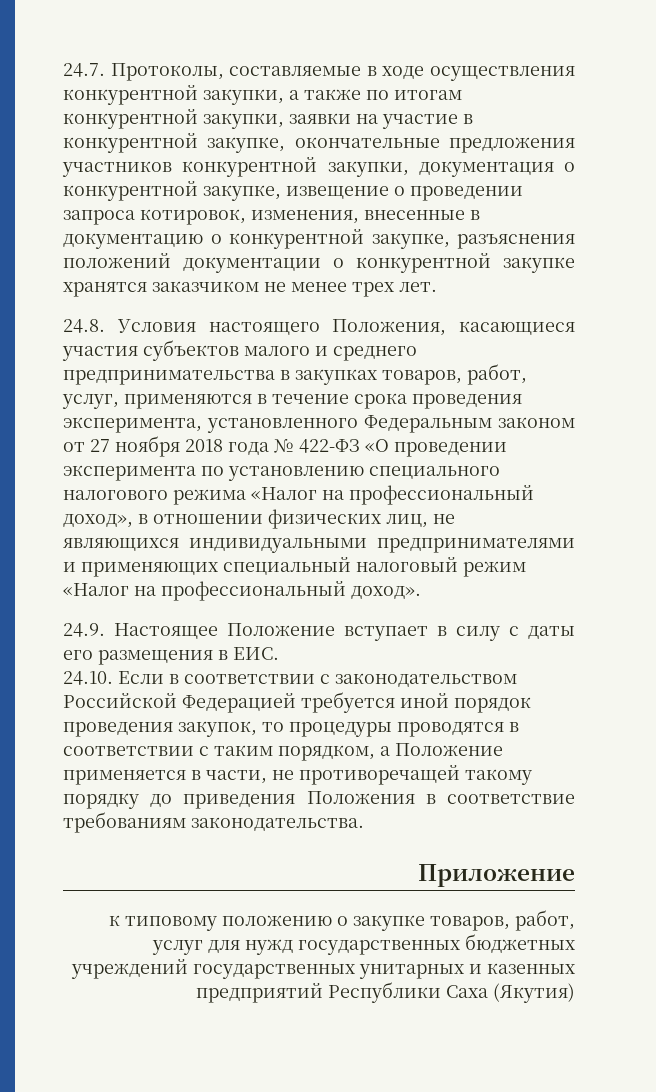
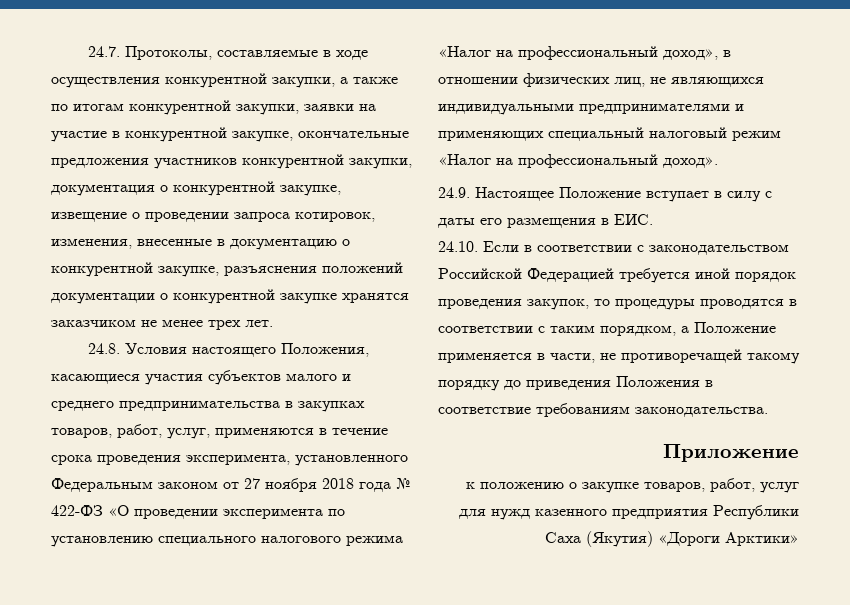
[125,916,217,931] типовому -> (475, 485) none
[298,934,575,955] [71,959,575,979] [196,983,323,1003] государственных бюджетных учреждений государственных унитарных и казенных предприятий -> [535,509,708,519] казенного предприятия
(575, 993) none -> [658,532,799,546] «Дороги Арктики»

